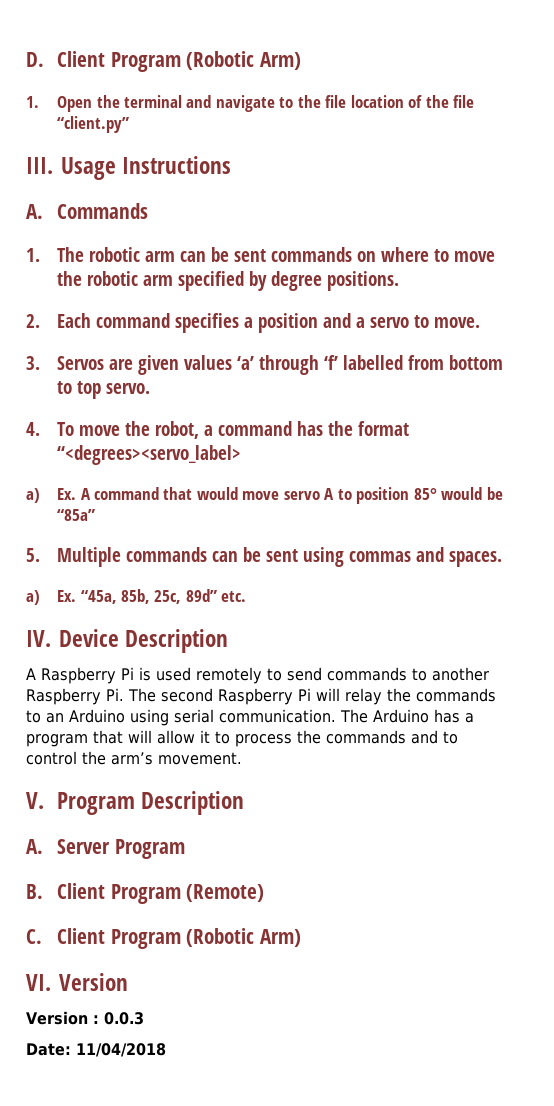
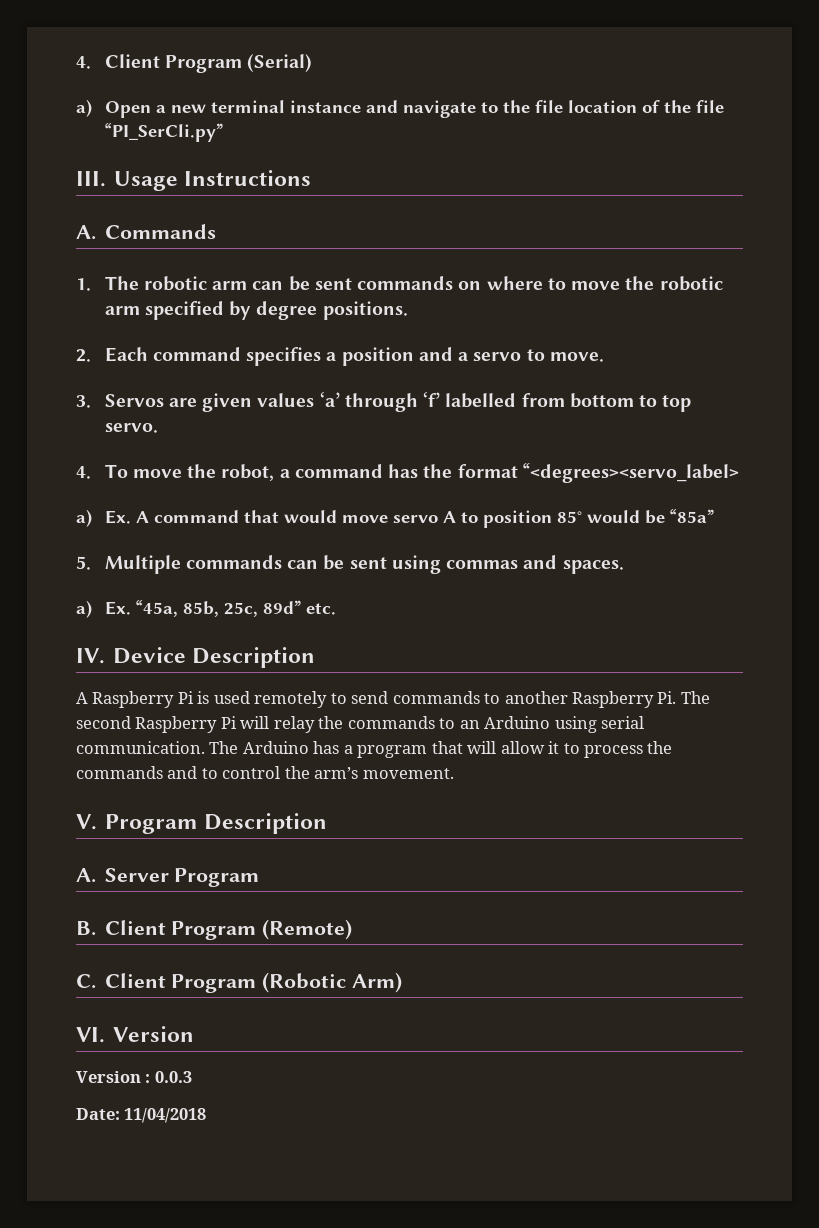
[26,51,301,72] [26,95,182,112] D. Client Program (Robotic Arm) // 1. Open the terminal -> [76,54,313,73] [76,99,361,118] 4. Client Program (Serial) // a) Open a new terminal instance
[57,116,130,133] “client.py” -> [104,123,223,142] “PI_SerCli.py”

